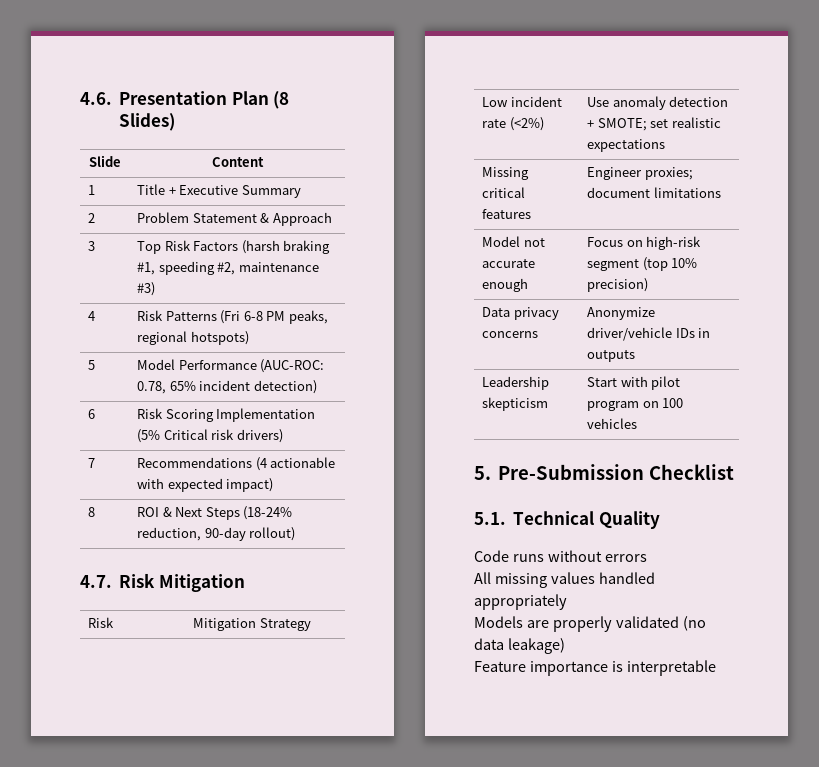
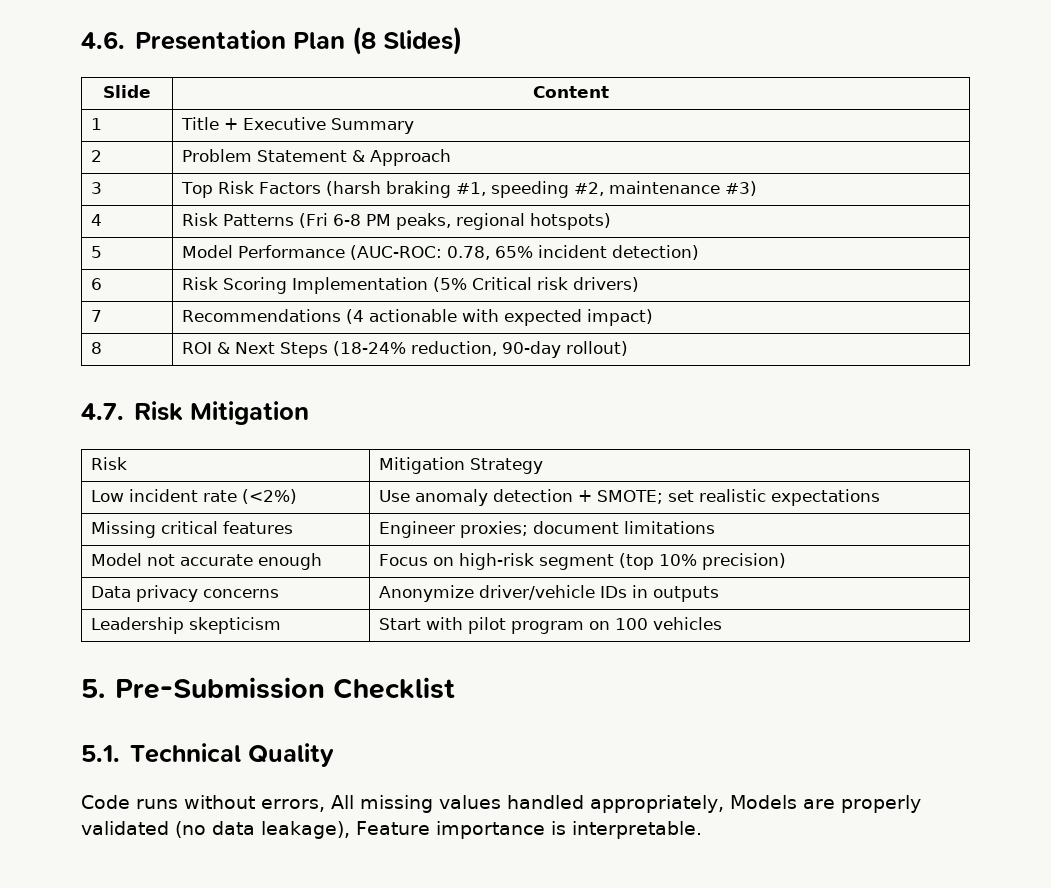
[604,554,647,562] errors // -> [261,799,325,812] errors,
[474,594,567,610] appropriately // -> [590,795,724,813] appropriately,
[507,638,565,654] leakage) // -> [261,821,350,839] leakage),
[626,660,716,676] interpretable -> [571,821,702,839] interpretable.

